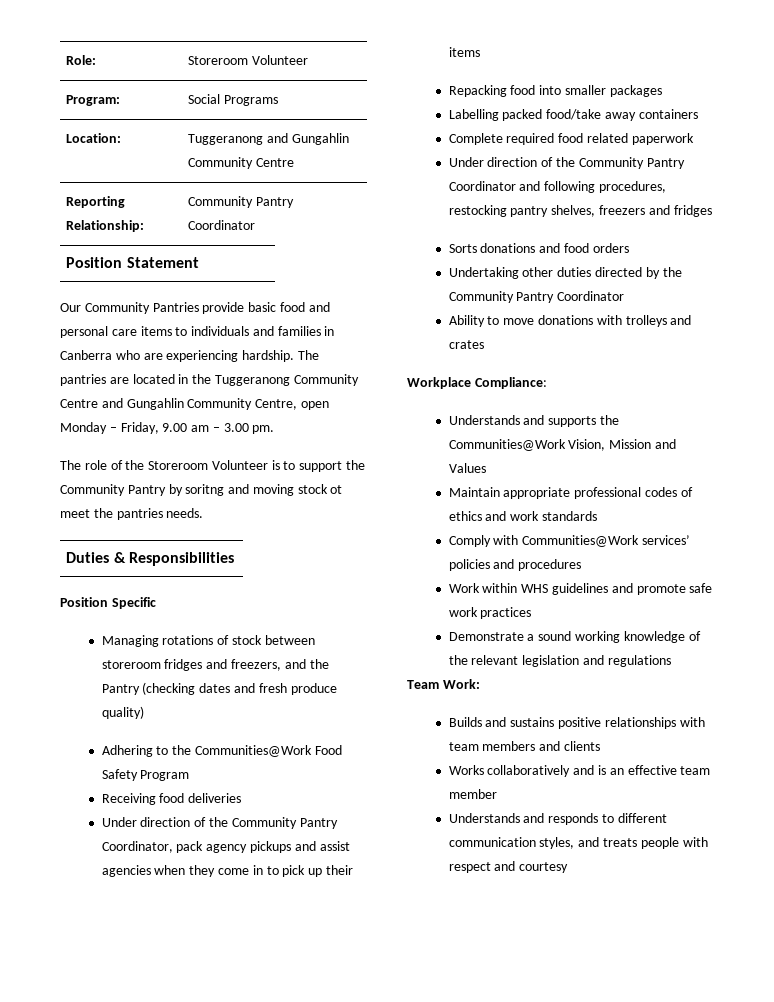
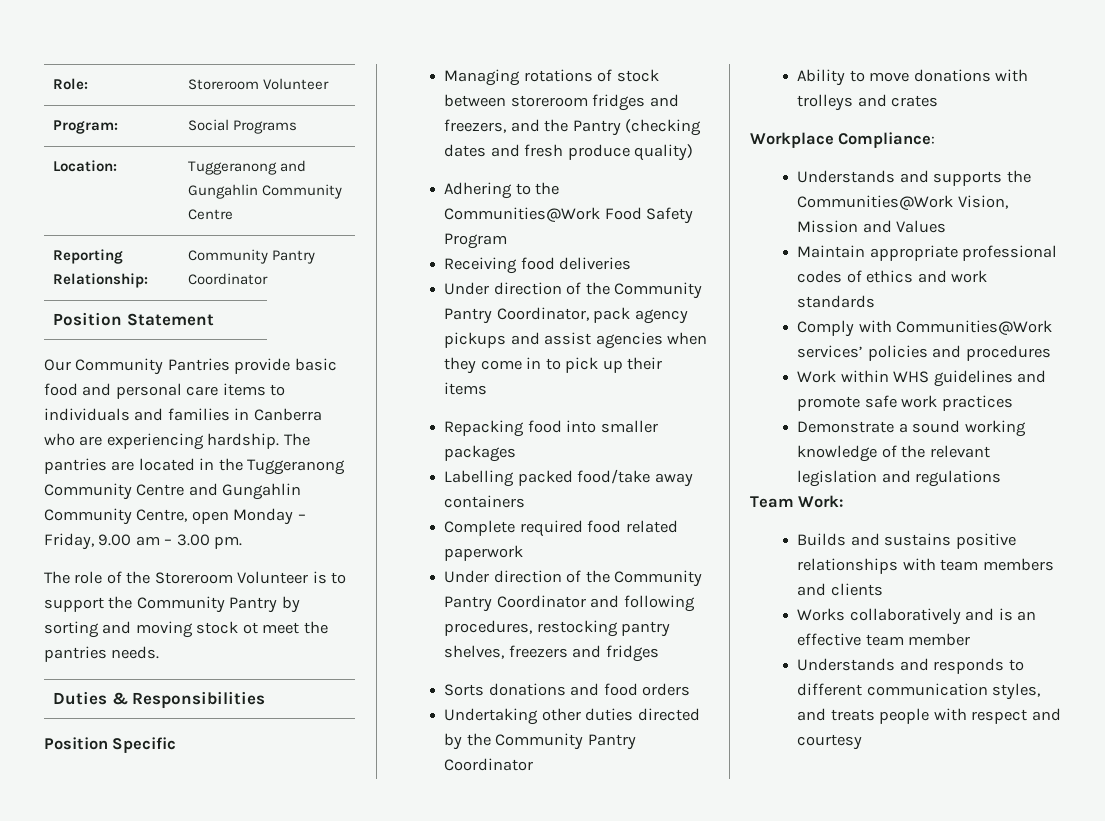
[185,484,225,496] soritng -> [44,621,99,638] sorting

